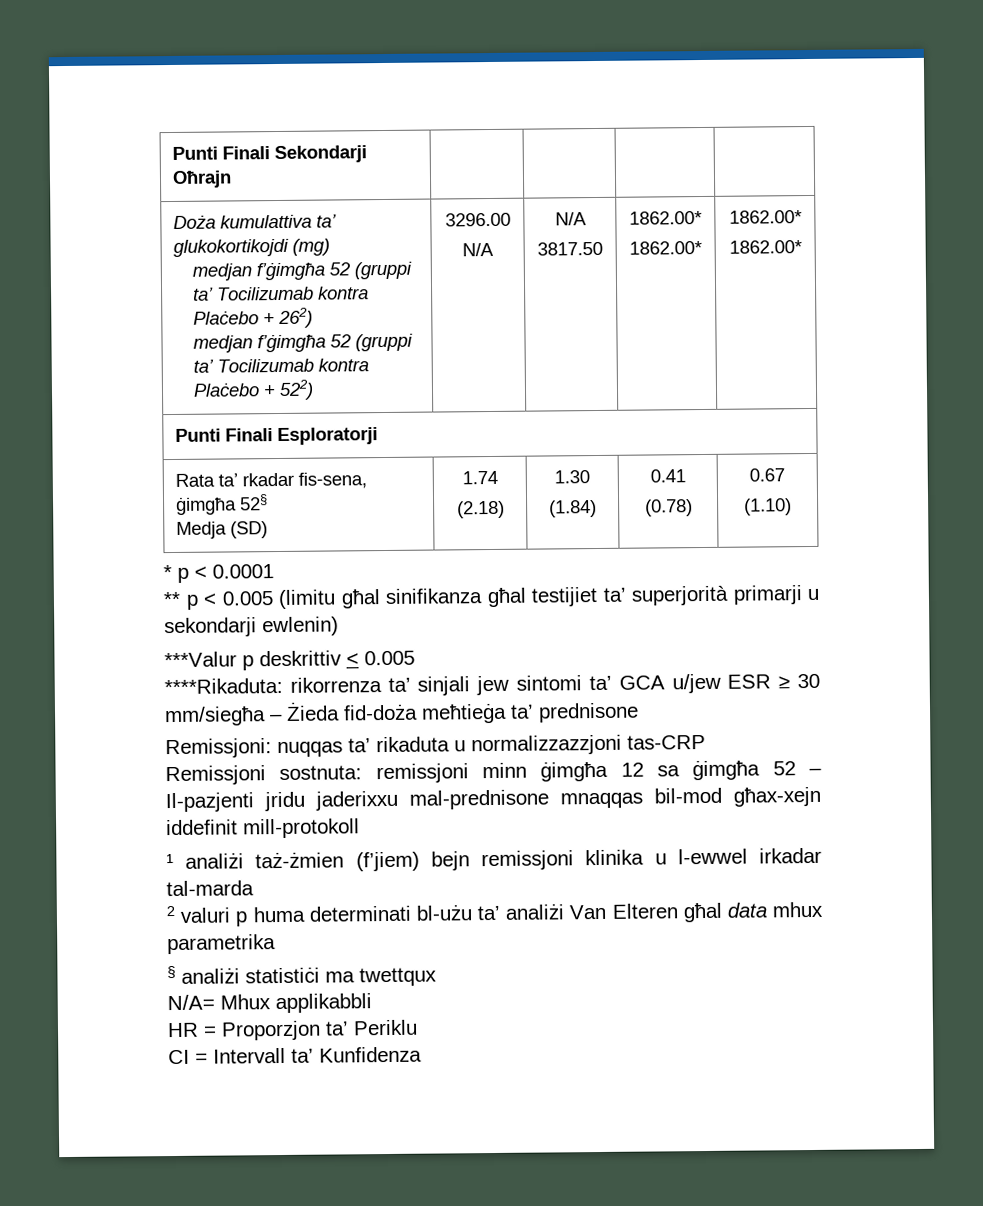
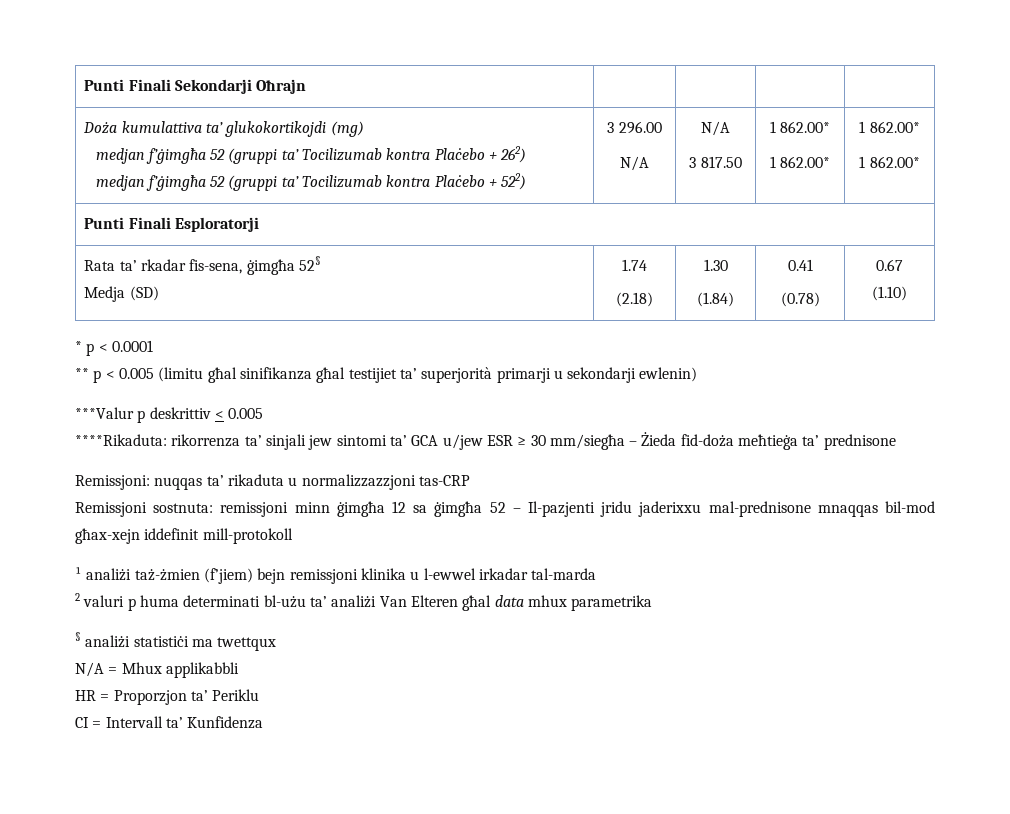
[444,212,511,227] 3296.00 -> [607,121,662,134] 3 296.00
[537,241,603,256] [629,211,702,225] [629,241,702,255] [728,210,802,224] [728,240,802,254] 3817.50 | 1862.00* // 1862.00* | 1862.00* // 1862.00* -> [689,156,742,168] [769,121,831,133] [769,156,831,168] [859,121,920,133] [859,156,920,168] 3 817.50 | 1 862.00* // 1 862.00* | 1 862.00* // 1 862.00*
[167,994,215,1011] N/A= -> [75,662,118,677] N/A =

